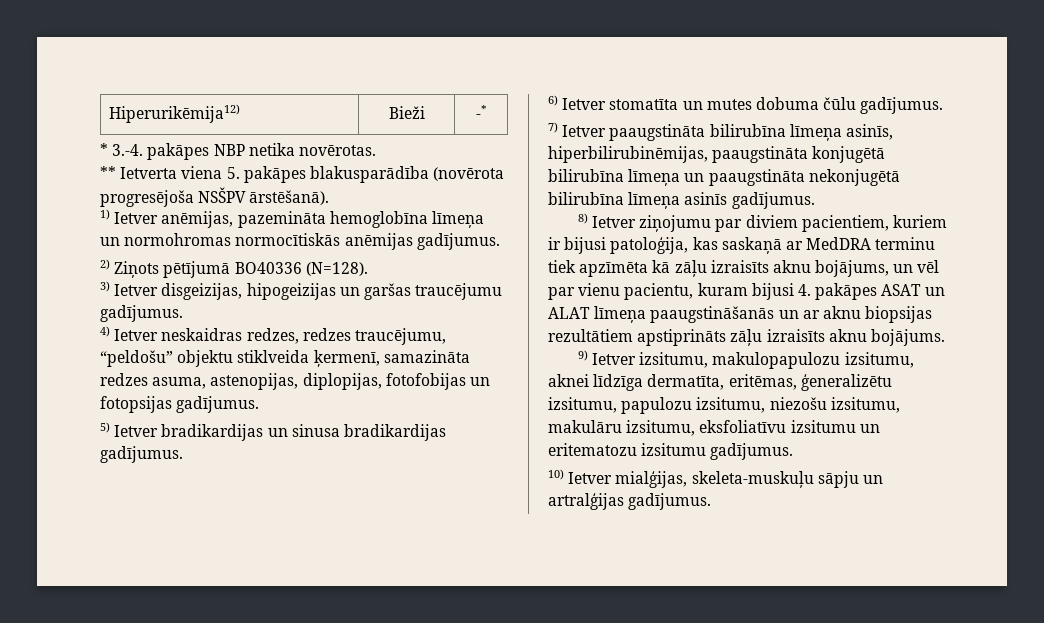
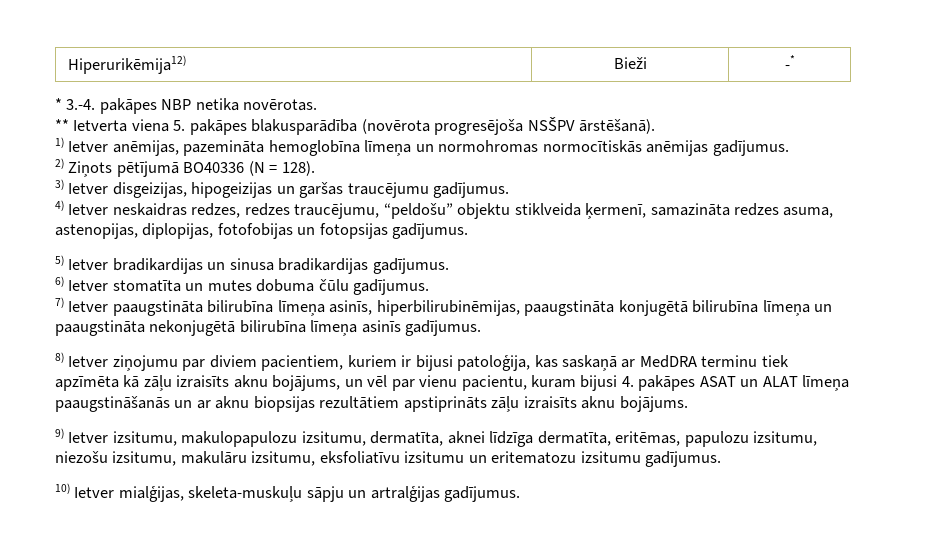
[305,262,368,276] (N=128). -> [248,161,315,176] (N = 128).
(914, 360) none -> [370,431,444,446] dermatīta,
[800,374,892,391] [548,397,617,413] ģeneralizētu izsitumu, -> (681, 438) none

